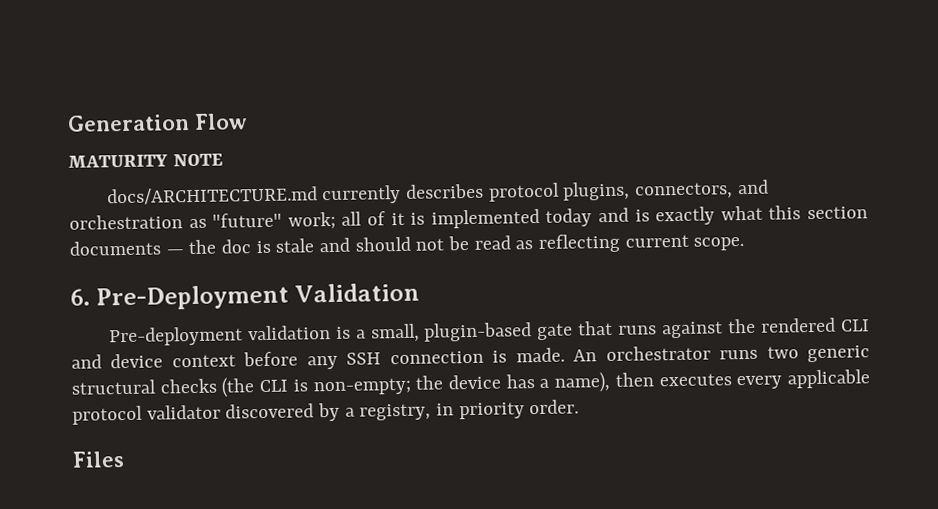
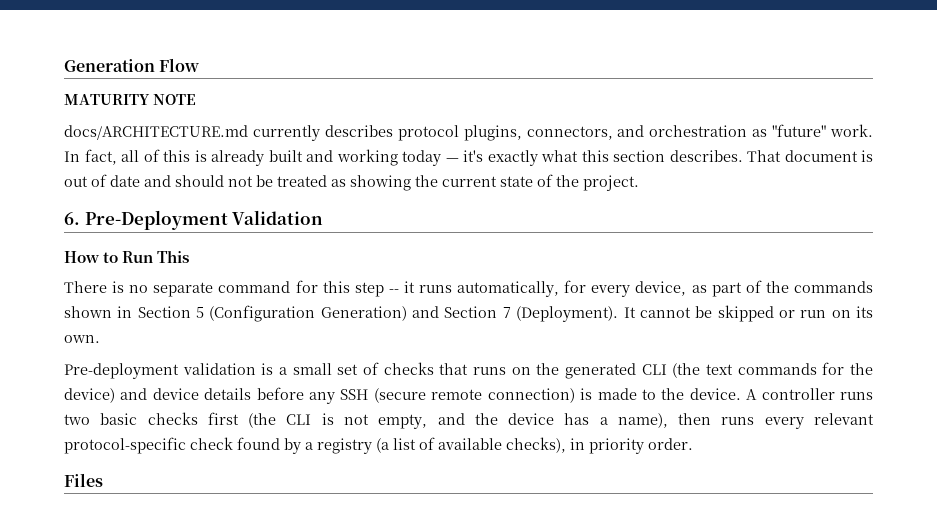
[287,205,869,230] [69,233,745,256] [70,282,421,311] [108,317,871,347] work; all of it is implemented today and is exactly what this section documents — the doc is stale and should not be read as reflecting current scope. // 6. Pre-Deployment Validation // Pre-deployment validation is a small, plugin-based gate that runs against the rendered CLI -> [829,124,873,137] [64,149,873,166] [64,174,639,191] [64,210,324,230] [64,250,190,263] [64,280,873,297] [64,305,874,322] [64,335,100,343] [64,362,873,379] [64,388,115,403] work. In fact, all of this is already built and working today — it's exactly what this section describes. That document is out of date and should not be treated as showing the current state of the project. // 6. Pre-Deployment Validation // How to Run This // There is no separate command for this step -- it runs automatically, for every device, as part of the commands shown in Section 5 (Configuration Generation) and Section 7 (Deployment). It cannot be skipped or run on its own. // Pre-deployment validation is a small set of checks that runs on the generated CLI (the text commands for the device)
[171,354,236,368] context -> [204,388,252,400] details
[389,345,870,365] [71,377,412,398] connection is made. An orchestrator runs two generic structural checks (the CLI is non-empty; -> [373,388,873,403] [64,412,465,429] (secure remote connection) is made to the device. A controller runs two basic checks first (the CLI is not empty, and
[658,369,870,390] [72,402,432,425] executes every applicable protocol validator discovered by a registry, -> [721,413,875,429] [64,437,566,454] runs every relevant protocol-specific check found by a registry (a list of available checks),

